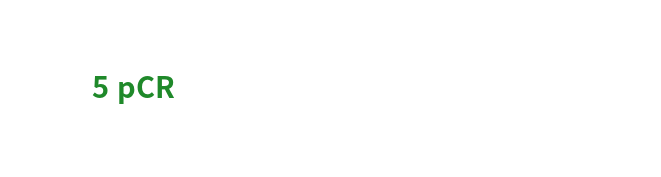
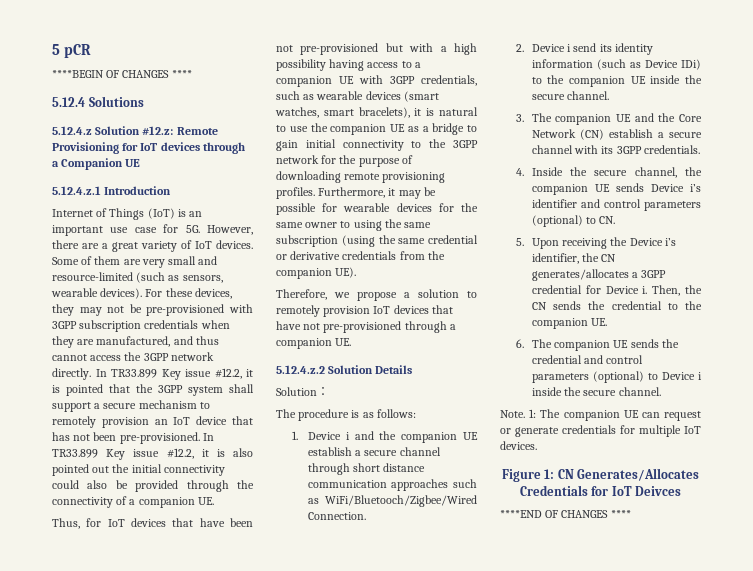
(175, 90) none -> [52,70,192,78] [52,96,144,107] [52,126,218,135] [52,142,245,154] [52,158,141,170] [52,186,172,195] [52,208,203,220] [52,224,253,236] [52,240,253,252] [52,256,218,268] [52,272,223,283] [51,288,232,299] [52,304,254,316] [52,320,230,332] [52,336,219,348] [52,352,214,361] [52,368,253,380] [52,384,254,396] [52,400,210,412] [52,416,253,428] [52,432,214,444] [52,448,253,460] [52,464,225,476] [52,480,254,492] [52,496,214,508] [52,518,253,529] [276,43,477,55] [276,59,421,71] [276,75,477,87] [276,91,439,102] [275,107,478,118] [276,123,477,135] [276,139,478,151] [276,155,413,167] [276,171,446,183] [276,187,436,199] [276,203,478,215] [276,219,432,231] [276,235,478,247] [276,251,445,260] [276,267,357,279] [276,289,477,301] [276,305,453,317] [276,321,456,333] [276,338,352,349] [276,365,413,374] [276,387,329,396] [276,409,416,421] [291,431,478,443] [307,447,441,456] [307,463,426,475] [307,479,477,491] [307,495,477,507] [307,512,366,520] [515,43,653,55] [531,59,701,70] [531,75,702,87] [531,91,610,100] [515,113,702,125] [531,129,702,140] [531,145,700,154] [515,167,702,178] [531,183,701,195] [531,199,701,211] [531,215,616,227] [515,237,676,249] [531,253,617,264] [531,269,667,281] [531,285,702,296] [531,301,702,310] [531,318,608,329] [515,339,679,351] [531,355,644,364] [531,371,702,383] [531,387,661,396] [500,409,701,421] [500,425,701,437] [500,441,537,450] [501,468,700,482] [519,485,682,496] [500,510,631,518] // ****BEGIN OF CHANGES **** // 5.12.4 Solutions // 5.12.4.z Solution #12.z: Remote Provisioning for IoT devices through a Companion UE // 5.12.4.z.1 Introduction // Internet of Things (IoT) is an important use case for 5G. However, there are a great variety of IoT devices. Some of them are very small and resource-limited (such as sensors, wearable devices). For these devices, they may not be pre-provisioned with 3GPP subscription credentials when they are manufactured, and thus cannot access the 3GPP network directly. In TR33.899 Key issue #12.2, it is pointed that the 3GPP system shall support a secure mechanism to remotely provision an IoT device that has not been pre-provisioned. In TR33.899 Key issue #12.2, it is also pointed out the initial connectivity could also be provided through the connectivity of a companion UE. // Thus, for IoT devices that have been not pre-provisioned but with a high possibility having access to a companion UE with 3GPP credentials, such as wearable devices (smart watches, smart bracelets), it is natural to use the companion UE as a bridge to gain initial connectivity to the 3GPP network for the purpose of downloading remote provisioning profiles. Furthermore, it may be possible for wearable devices for the same owner to using the same subscription (using the same credential or derivative credentials from the companion UE). // Therefore, we propose a solution to remotely provision IoT devices that have not pre-provisioned through a companion UE. // 5.12.4.z.2 Solution Details // Solution： // The procedure is as follows: // 1. Device i and the companion UE establish a secure channel through short distance communication approaches such as WiFi/Bluetooch/Zigbee/Wired Connection. // 2. Device i send its identity information (such as Device IDi) to the companion UE inside the secure channel. // 3. The companion UE and the Core Network (CN) establish a secure channel with its 3GPP credentials. // 4. Inside the secure channel, the companion UE sends Device i’s identifier and control parameters (optional) to CN. // 5. Upon receiving the Device i’s identifier, the CN generates/allocates a 3GPP credential for Device i. Then, the CN sends the credential to the companion UE. // 6. The companion UE sends the credential and control parameters (optional) to Device i inside the secure channel. // Note. 1: The companion UE can request or generate credentials for multiple IoT devices. // Figure 1: CN Generates/Allocates Credentials for IoT Deivces // ****END OF CHANGES ****

